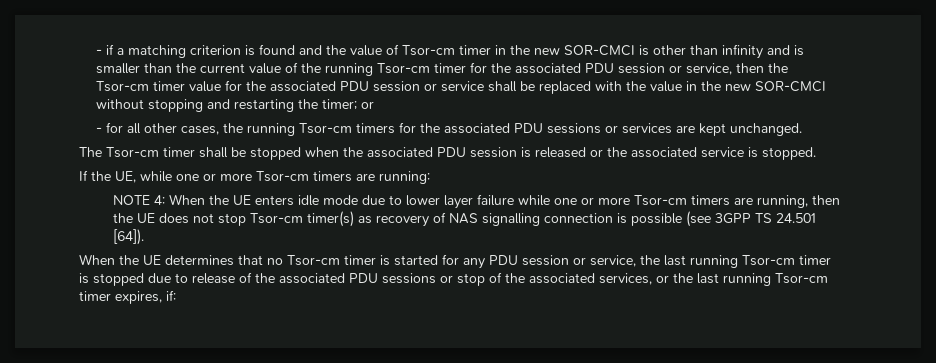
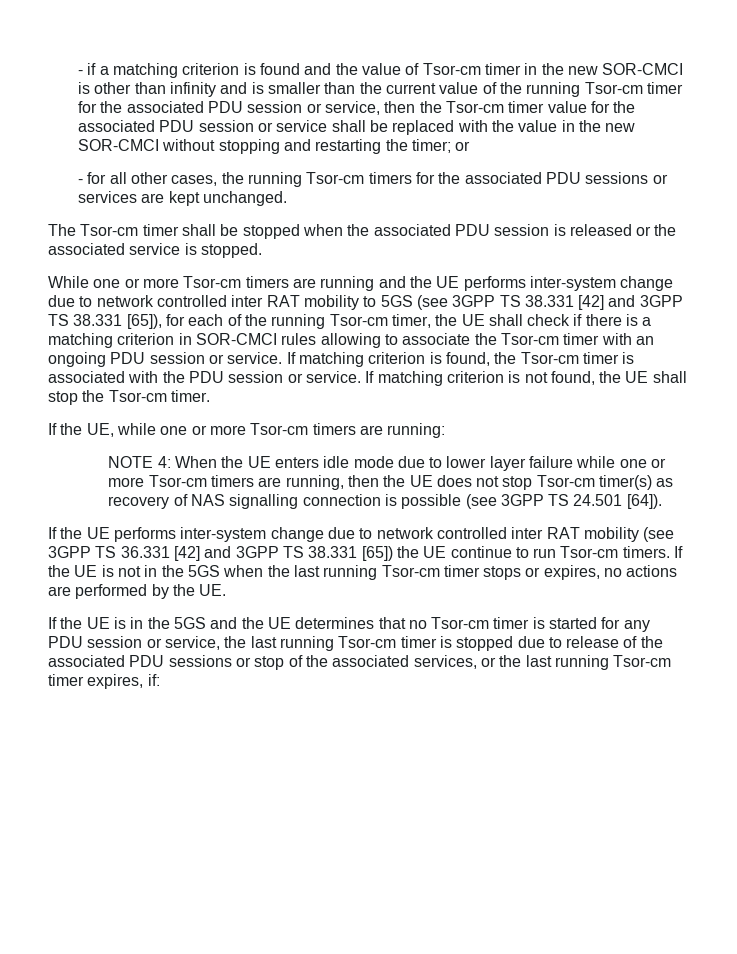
(816, 153) none -> [48,276,674,291] [48,295,683,310] [48,314,652,329] [48,333,654,348] [48,352,635,367] [48,371,687,386] [48,390,210,405] // While one or more Tsor-cm timers are running and the UE performs inter-system change due to network controlled inter RAT mobility to 5GS (see 3GPP TS 38.331 [42] and 3GPP TS 38.331 [65]), for each of the running Tsor-cm timer, the UE shall check if there is a matching criterion in SOR-CMCI rules allowing to associate the Tsor-cm timer with an ongoing PDU session or service. If matching criterion is found, the Tsor-cm timer is associated with the PDU session or service. If matching criterion is not found, the UE shall stop the Tsor-cm timer.
[79,254,115,265] When -> [48,527,675,542] [48,546,684,561] [48,565,678,580] [48,584,227,599] [48,617,238,629] If the UE performs inter-system change due to network controlled inter RAT mobility (see 3GPP TS 36.331 [42] and 3GPP TS 38.331 [65]) the UE continue to run Tsor-cm timers. If the UE is not in the 5GS when the last running Tsor-cm timer stops or expires, no actions are performed by the UE. // If the UE is in the 5GS and

